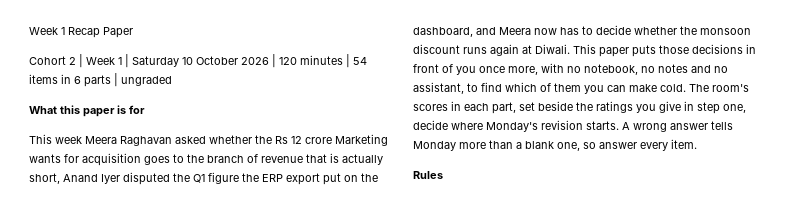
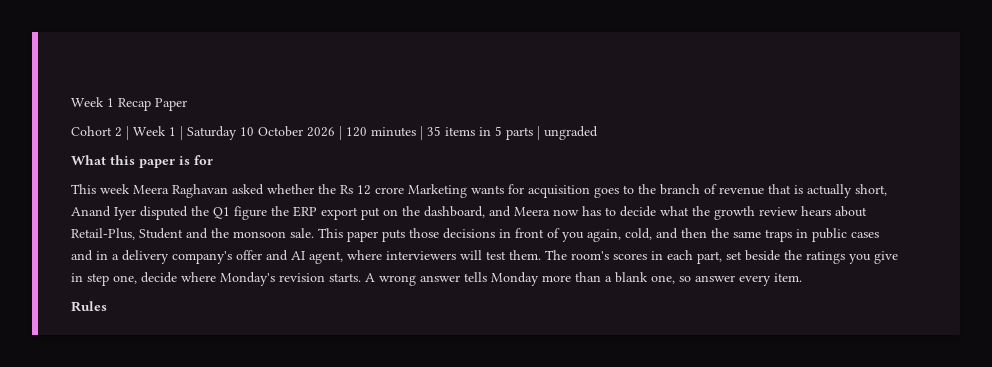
[353,57,367,65] 54 -> [427,126,441,136] 35
[74,76,81,84] 6 -> [495,126,502,136] 5
[634,26,751,35] [413,44,570,56] whether the monsoon discount runs again at Diwali. -> [660,206,867,220] [71,228,314,240] what the growth review hears about Retail-Plus, Student and the monsoon sale.
[479,63,728,75] [413,82,686,94] once more, with no notebook, no notes and no assistant, to find which of them you can make cold. -> [587,228,879,242] [71,250,541,264] again, cold, and then the same traps in public cases and in a delivery company's offer and AI agent, where interviewers will test them.

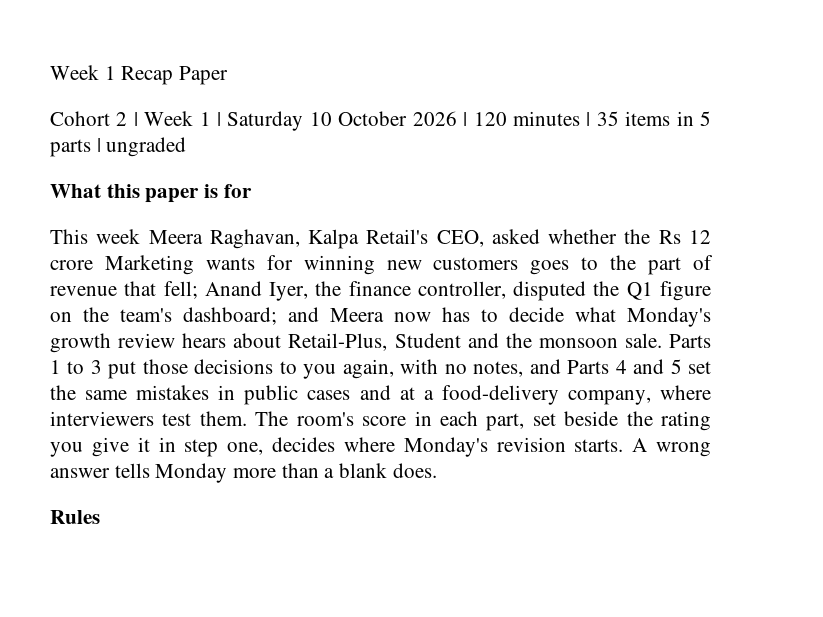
[172,184,228,198] Raghavan -> [209,229,484,249] Raghavan, Kalpa Retail's CEO,
[528,185,590,198] acquisition -> [303,255,519,275] winning new customers
[660,184,700,195] branch -> [648,257,682,275] part
[794,184,887,198] [71,206,485,220] is actually short, Anand Iyer disputed the Q1 figure the ERP export put on the dashboard, -> [163,281,711,301] [50,307,277,325] fell; Anand Iyer, the finance controller, disputed the Q1 figure on the team's dashboard;
[692,206,710,216] the -> [627,307,711,327] Monday's
[318,228,707,242] This paper puts those decisions in front of you again, cold, and then -> [669,334,712,348] [50,359,712,379] Parts 1 to 3 put those decisions to you again, with no notes, and Parts 4 and 5 set
[765,229,792,242] traps -> [136,385,210,400] mistakes
[96,250,343,264] in a delivery company's offer and AI agent, -> [399,385,651,405] at a food-delivery company,
[460,250,482,260] will -> (154, 418) none
[613,253,647,260] scores -> [362,416,407,426] score
[806,251,845,264] ratings -> [661,411,711,431] rating
(898, 257) none -> [137,437,150,452] it
[141,272,177,283] decide -> [272,437,336,452] decides
[651,273,802,286] one, so answer every item. -> [392,463,437,478] does.

